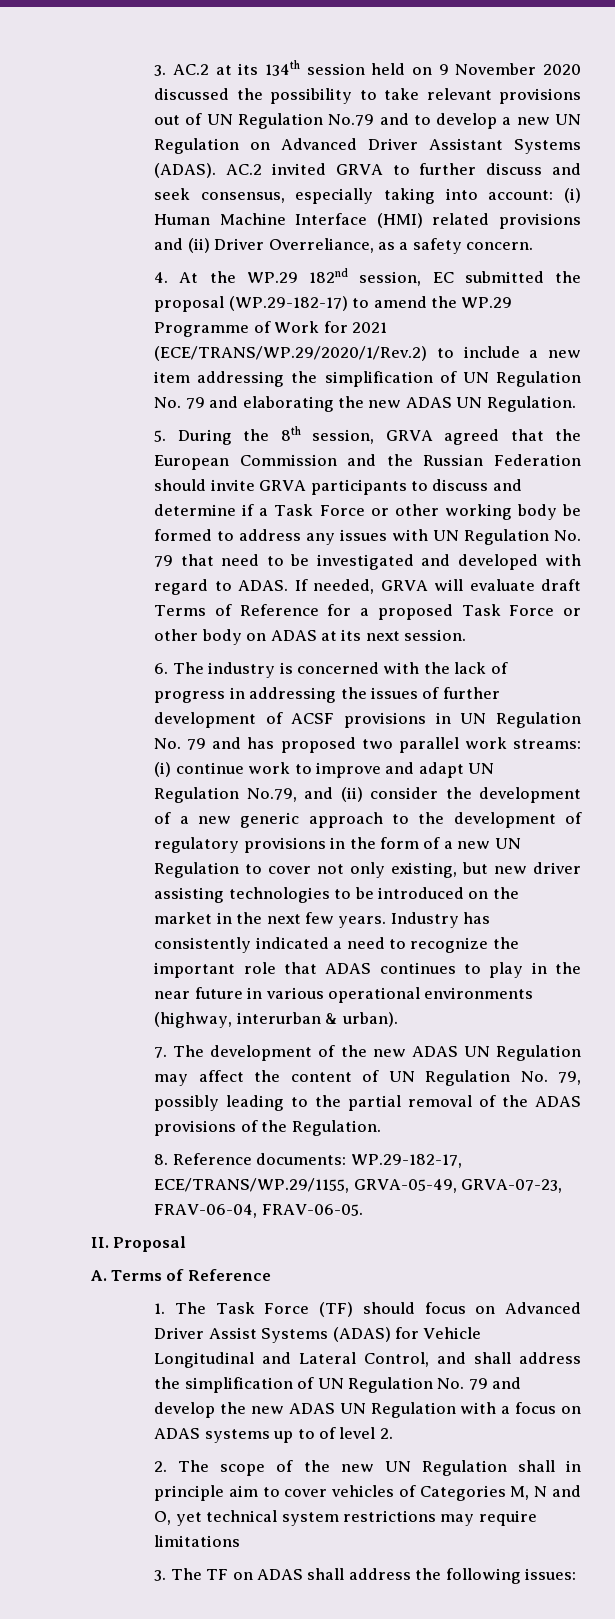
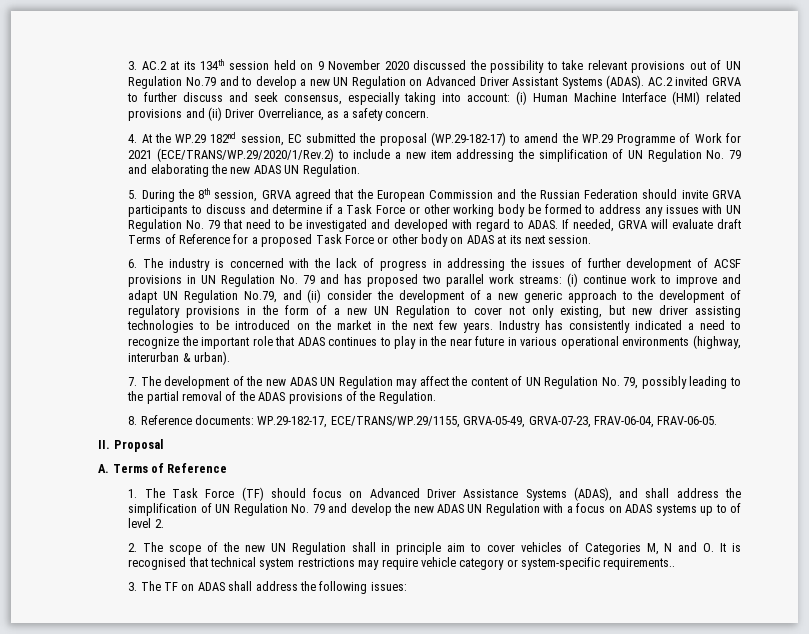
[208,1327,482,1343] [154,1352,430,1368] Assist Systems (ADAS) for Vehicle Longitudinal and Lateral Control, -> [463,487,612,501] Assistance Systems (ADAS),
[154,1511,202,1526] O, yet -> [703,543,742,552] [128,557,208,570] O. It is recognised that
[154,1535,241,1547] limitations -> [420,557,676,570] vehicle category or system-specific requirements..

